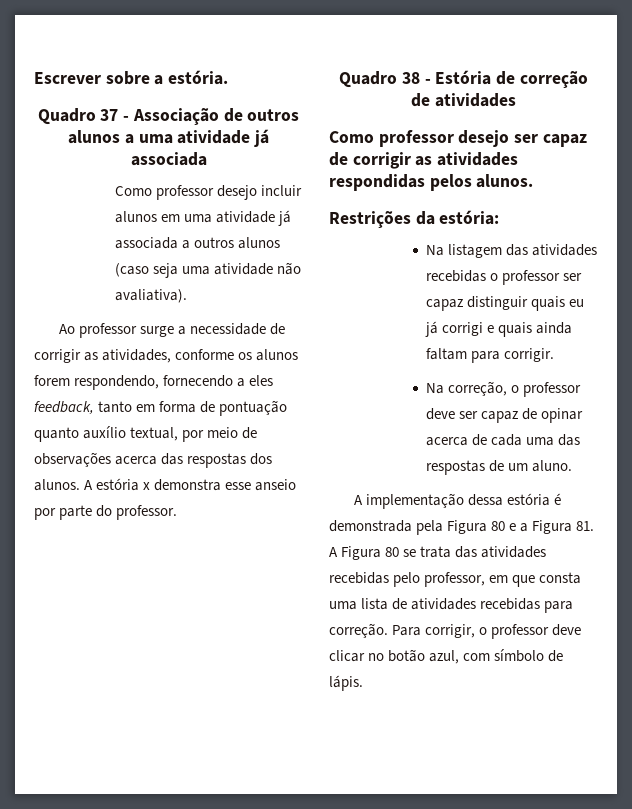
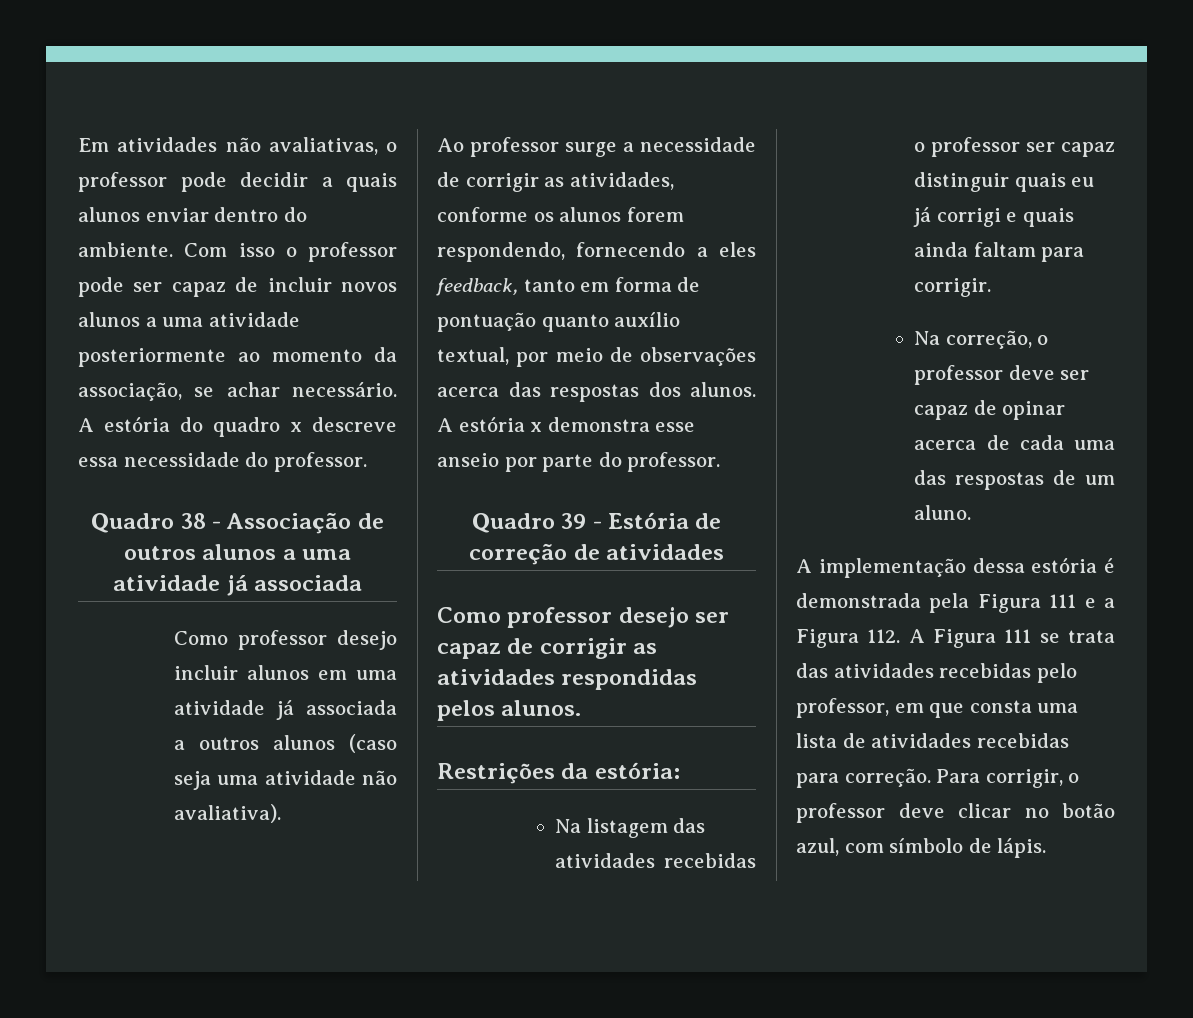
[34,70,229,85] [37,108,119,125] Escrever sobre a estória. // Quadro 37 -> [78,137,397,155] [78,172,397,192] [78,207,307,222] [78,242,397,262] [78,277,397,297] [78,312,300,327] [78,347,397,367] [78,382,397,401] [78,416,397,437] [78,452,367,472] [91,513,206,533] Em atividades não avaliativas, o professor pode decidir a quais alunos enviar dentro do ambiente. Com isso o professor pode ser capaz de incluir novos alunos a uma atividade posteriormente ao momento da associação, se achar necessário. A estória do quadro x descreve essa necessidade do professor. // Quadro 38
[401,72,420,84] 38 -> [561,513,587,529] 39
[491,521,506,531] 80 -> [1049,594,1077,608] 111
[576,521,595,531] 81. -> [867,629,901,643] 112.
[385,547,400,557] 80 -> [1004,629,1032,643] 111

